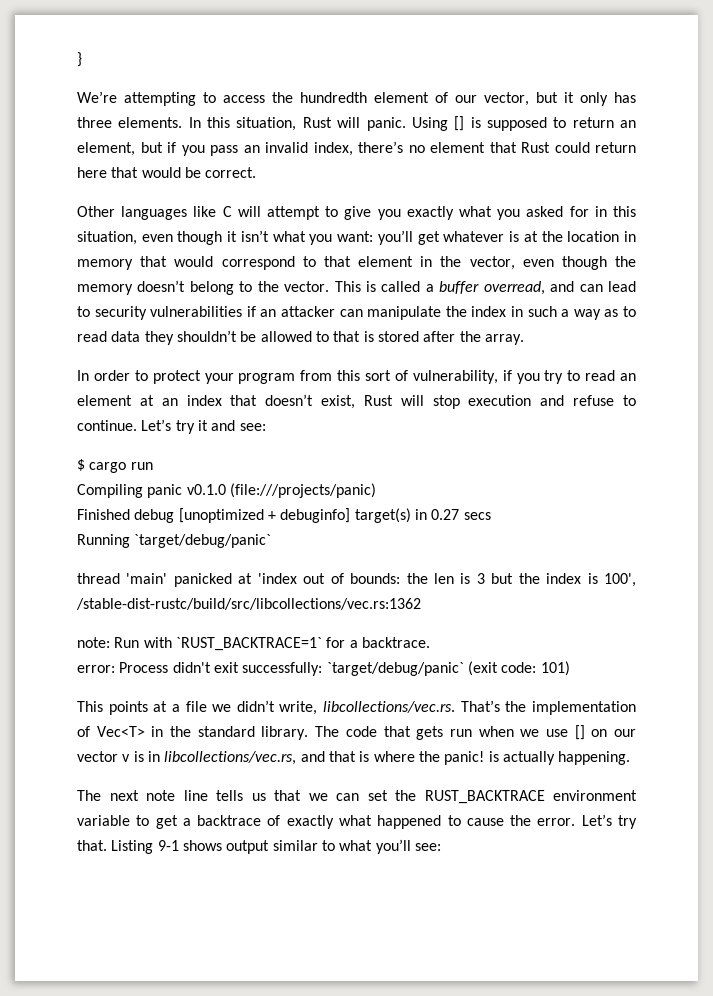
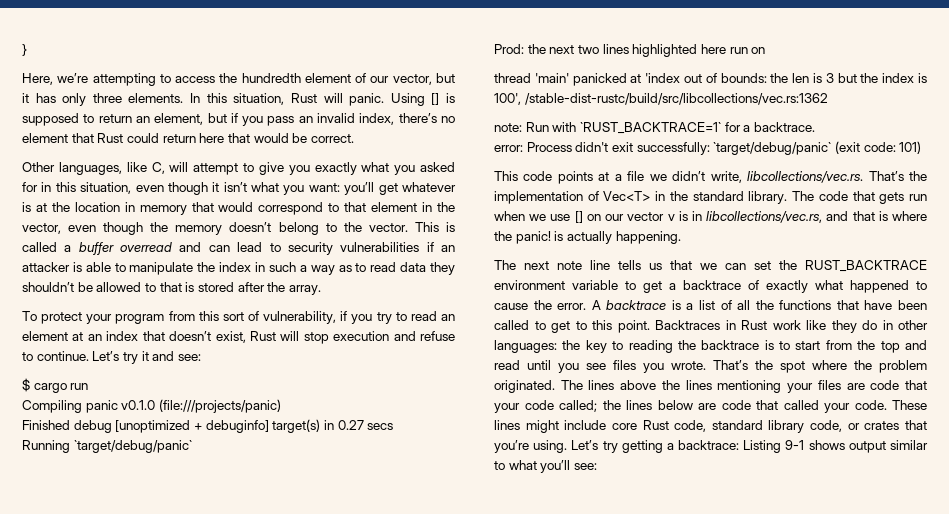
[77,91,117,103] We’re -> [22,73,89,85] Here, we’re
[580,92,636,106] only has -> [35,93,87,106] has only
[121,206,232,220] languages like C -> [58,162,165,175] languages, like C,
[483,281,545,295] overread, -> [120,242,173,252] overread
[339,309,363,317] can -> [72,262,126,272] is able to
[77,370,148,381] In order to -> [22,311,37,321] To
(272, 541) none -> [494,44,766,57] // Prod: the next two lines highlighted here run on
(103, 706) none -> [523,171,553,181] code
[581,814,637,829] [77,840,107,851] Let’s try that. -> [591,300,927,310] [494,320,928,333] [494,340,927,353] [494,360,927,373] [494,380,927,393] [494,400,927,413] [494,420,927,433] [494,440,740,453] A backtrace is a list of all the functions that have been called to get to this point. Backtraces in Rust work like they do in other languages: the key to reading the backtrace is to start from the top and read until you see files you wrote. That’s the spot where the problem originated. The lines above the lines mentioning your files are code that your code called; the lines below are code that called your code. These lines might include core Rust code, standard library code, or crates that you’re using. Let’s try getting a backtrace:

